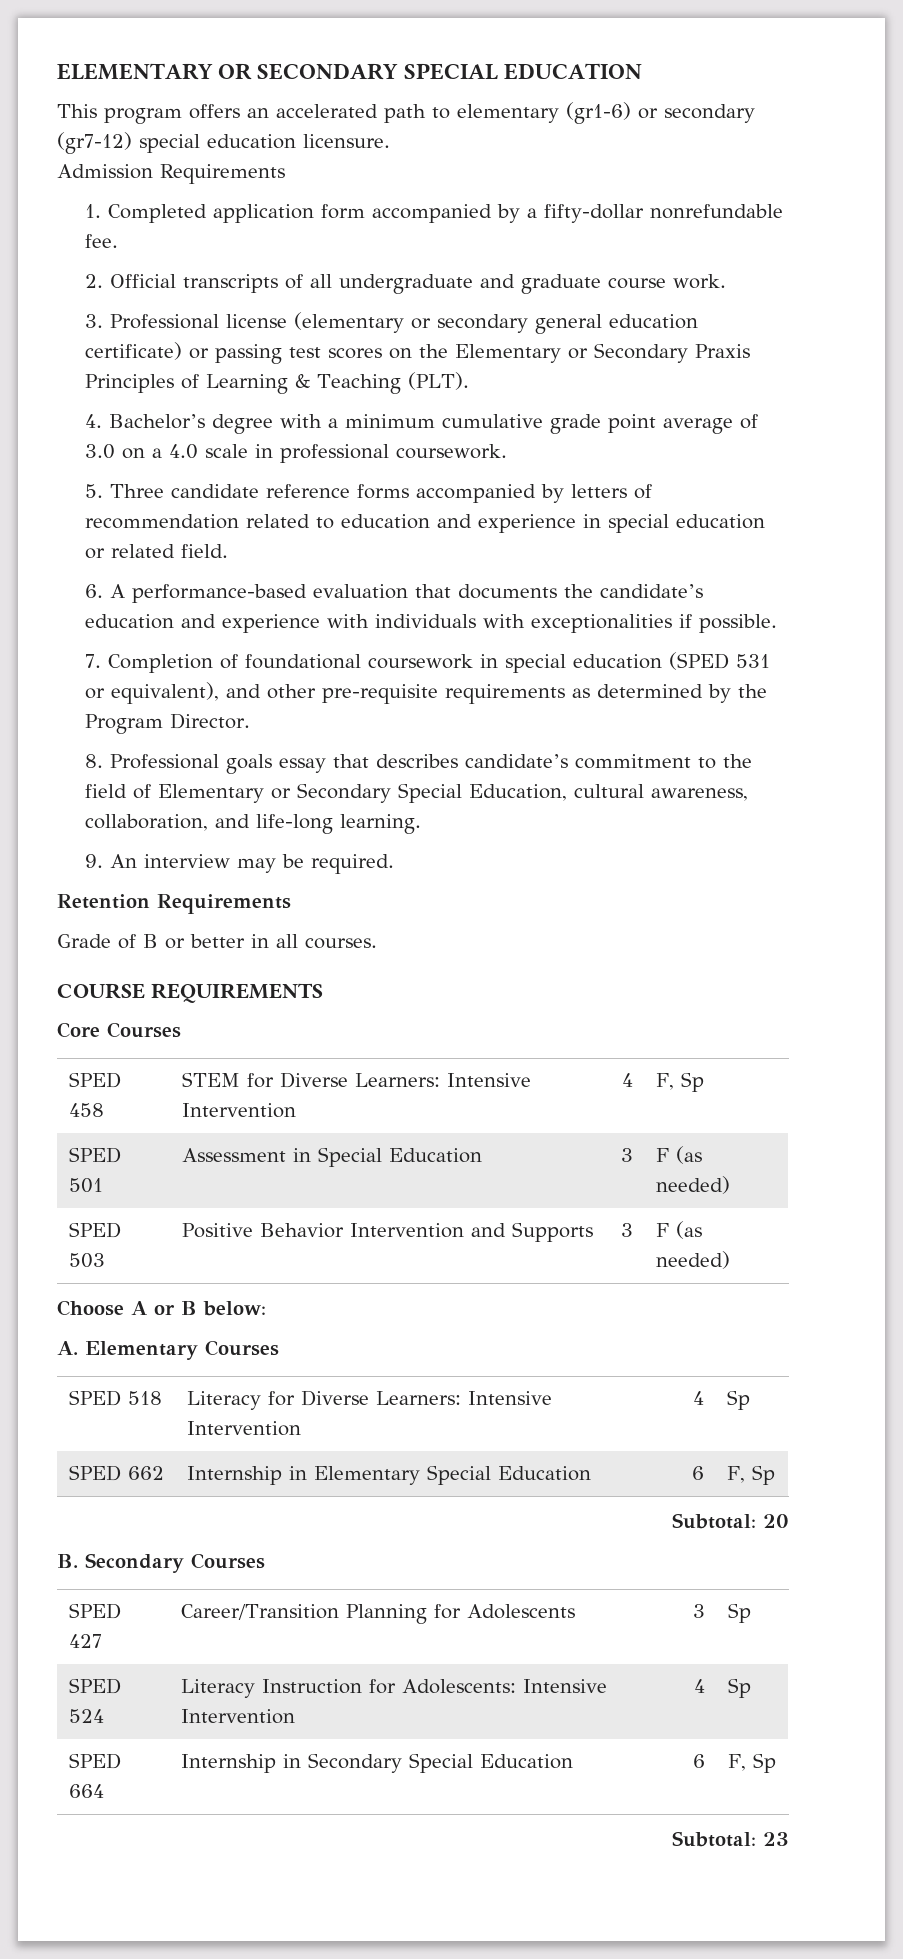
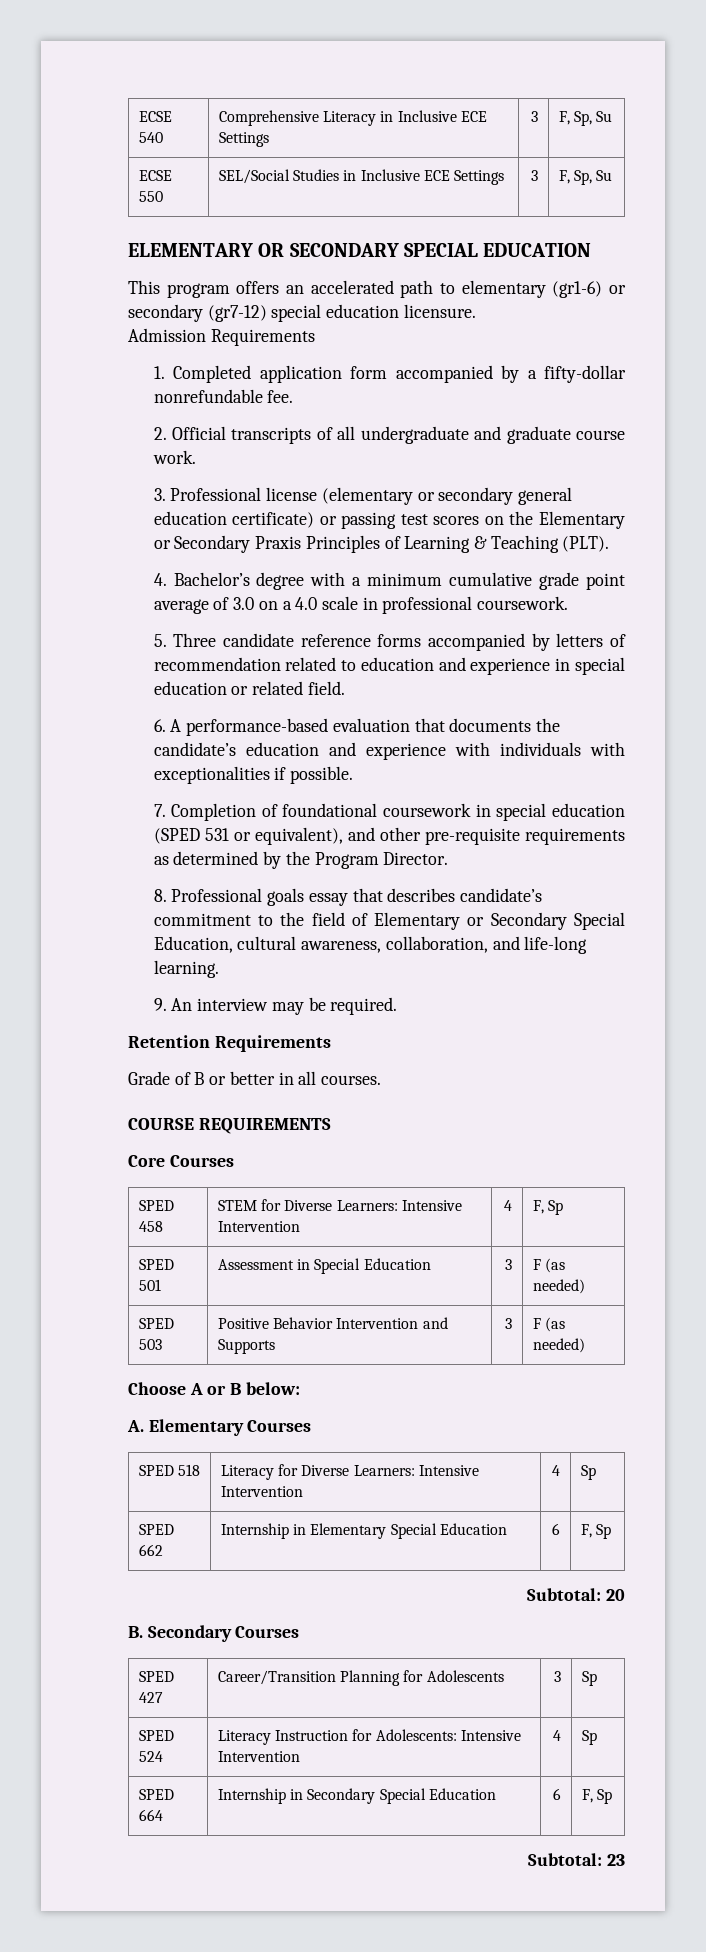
(57, 71) none -> [138,111,172,122] [138,132,163,143] [218,110,488,126] [218,132,269,147] [531,111,539,122] [558,111,613,126] [138,170,172,181] [138,191,163,202] [218,169,505,185] [531,170,539,181] [558,170,613,185] ECSE 540 | Comprehensive Literacy in Inclusive ECE Settings | 3 | F, Sp, Su // ECSE 550 | SEL/Social Studies in Inclusive ECE Settings | 3 | F, Sp, Su //

